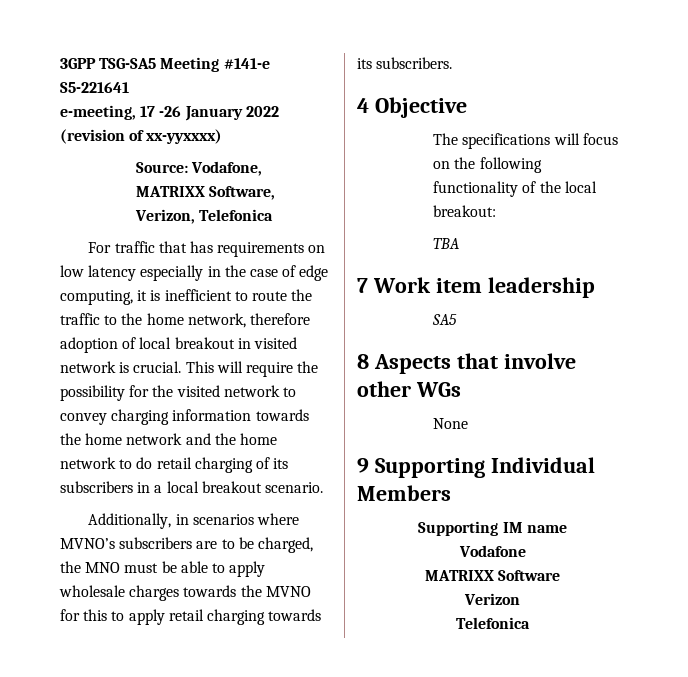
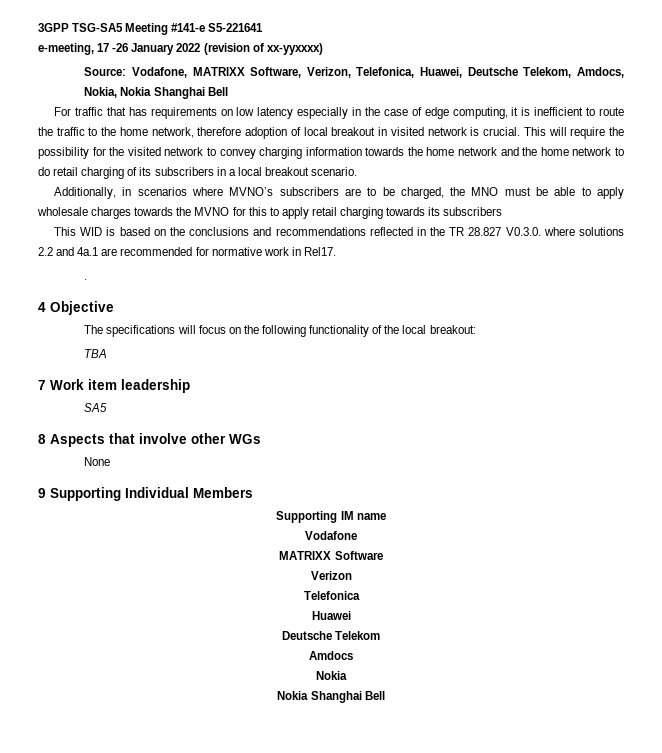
[199,209,274,221] Telefonica -> [356,67,625,78] [84,87,228,99] Telefonica, Huawei, Deutsche Telekom, Amdocs, Nokia, Nokia Shanghai Bell
[376,57,453,69] subscribers. -> [443,207,503,216] [54,227,624,236] [38,247,336,256] [84,279,88,280] subscribers // This WID is based on the conclusions and recommendations reflected in the TR 28.827 V0.3.0. where solutions 2.2 and 4a.1 are recommended for normative work in Rel17. // .
(530, 623) none -> [311,611,351,620] [281,631,381,640] [309,651,353,660] [316,671,347,680] [277,691,385,703] // Huawei // Deutsche Telekom // Amdocs // Nokia // Nokia Shanghai Bell

